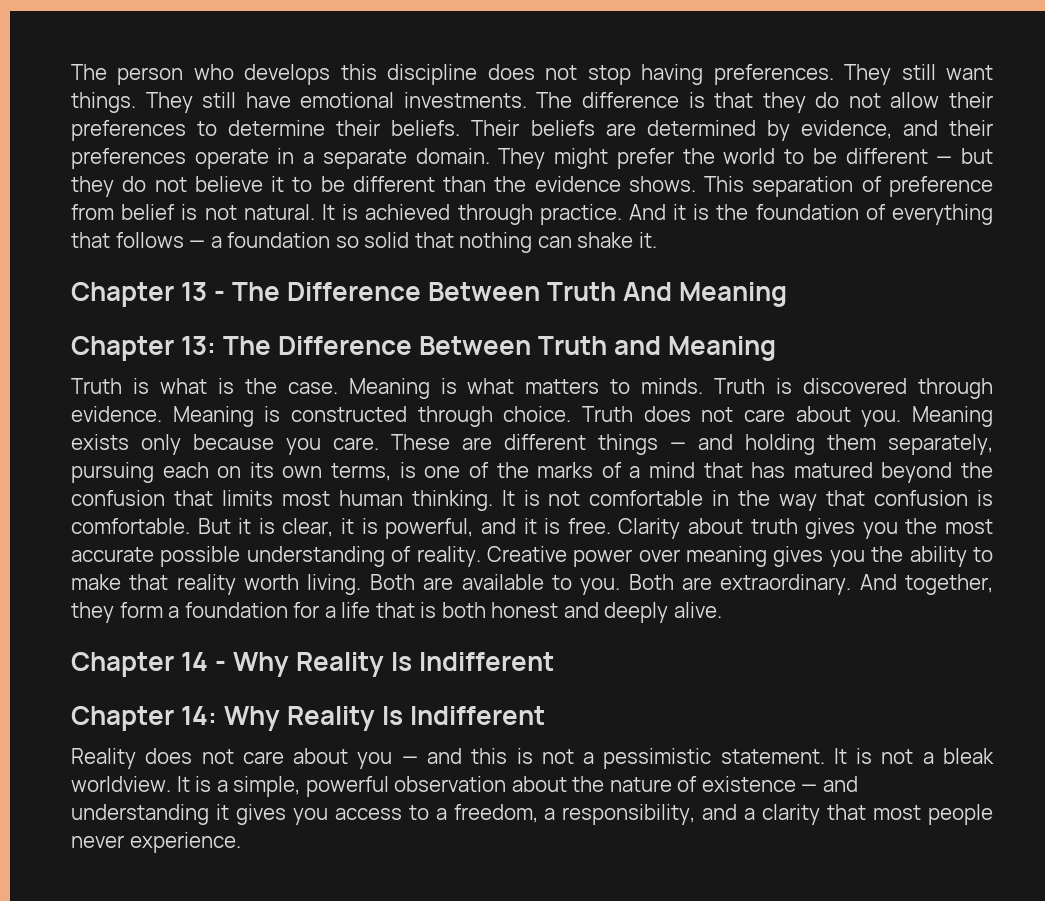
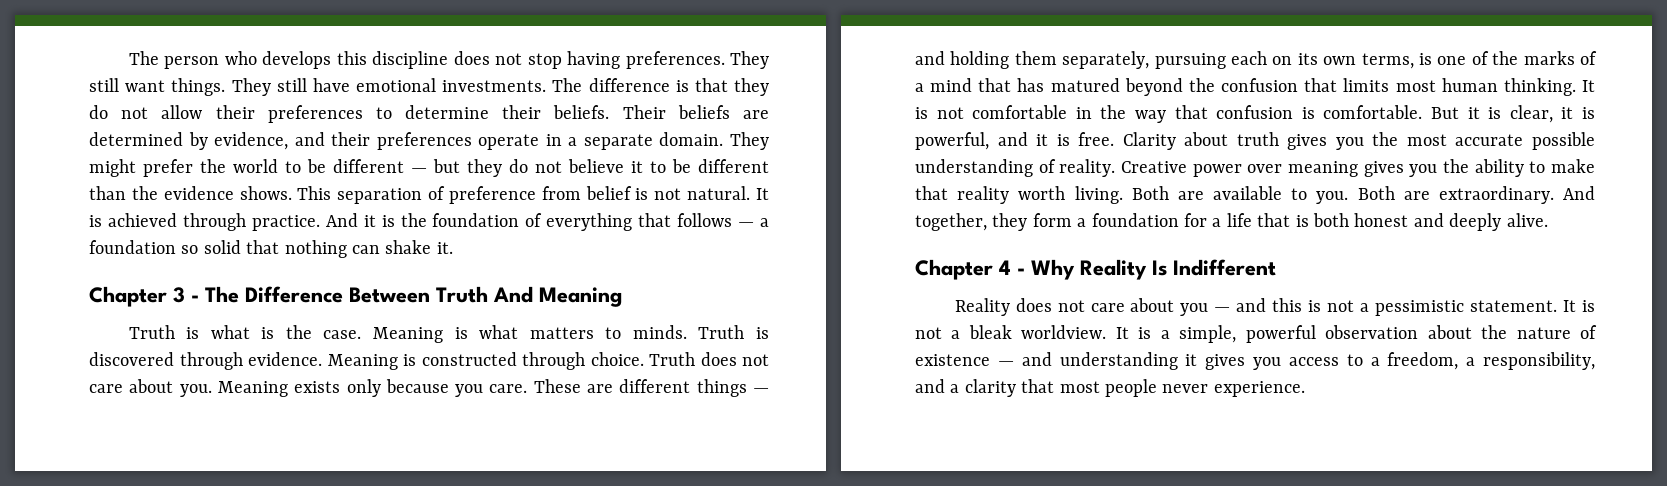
[181,282,208,301] 13 -> [173,287,185,303] 3
[71,336,777,361] // Chapter 13: The Difference Between Truth and Meaning -> (622, 297) none
[181,652,209,671] 14 -> [999,260,1011,275] 4
[71,706,546,731] // Chapter 14: Why Reality Is Indifferent -> (1276, 267) none

